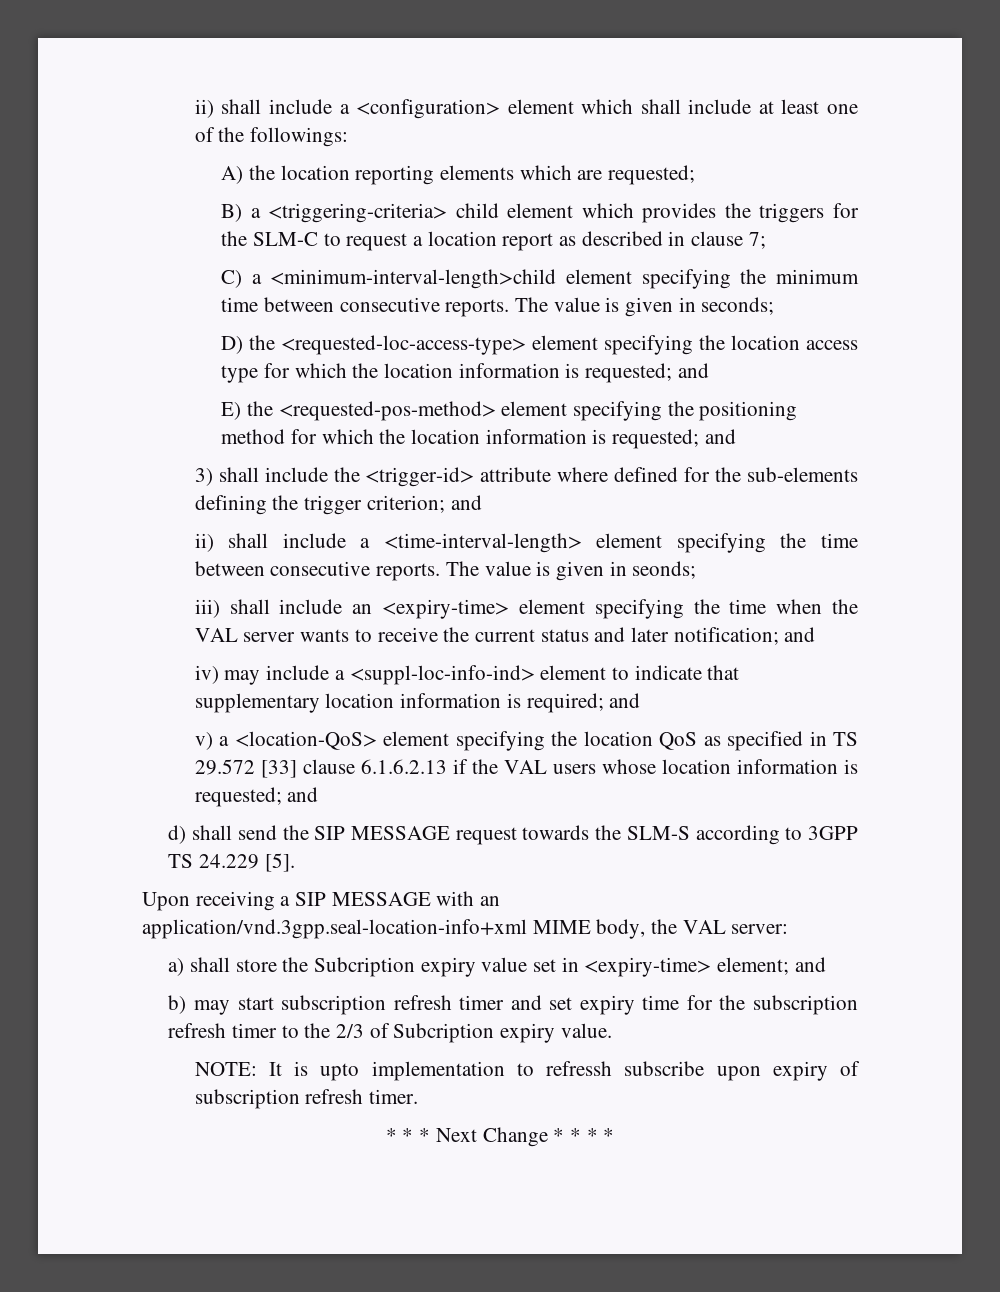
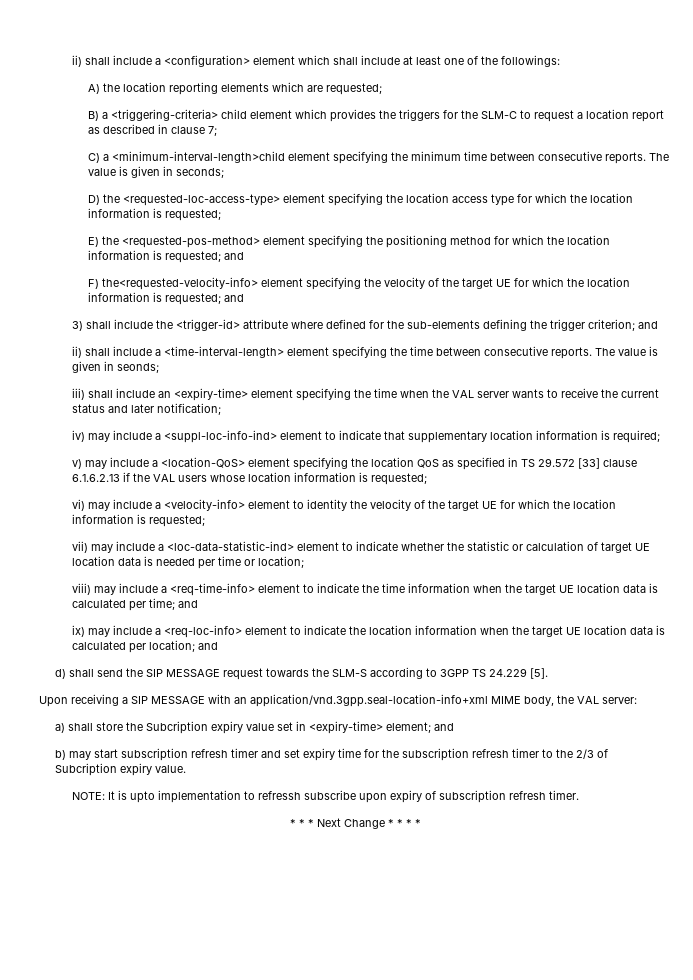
[677,363,709,378] and -> (221, 215) none
(736, 436) none -> [87,277,630,290] [87,292,244,305] // F) the<requested-velocity-info> element specifying the velocity of the target UE for which the location information is requested; and
[784,627,816,642] and -> (221, 409) none
[609,693,641,708] and -> (660, 436) none
(213, 741) none -> [84,457,149,469] may include
(282, 797) none -> [71,499,616,511] [71,514,205,527] [71,541,650,553] [71,556,304,569] [71,583,658,596] [71,598,198,611] [71,625,665,638] [71,640,195,653] // vi) may include a <velocity-info> element to identity the velocity of the target UE for which the location information is requested; // vii) may include a <loc-data-statistic-ind> element to indicate whether the statistic or calculation of target UE location data is needed per time or location; // viii) may include a <req-time-info> element to indicate the time information when the target UE location data is calculated per time; and // ix) may include a <req-loc-info> element to indicate the location information when the target UE location data is calculated per location;

